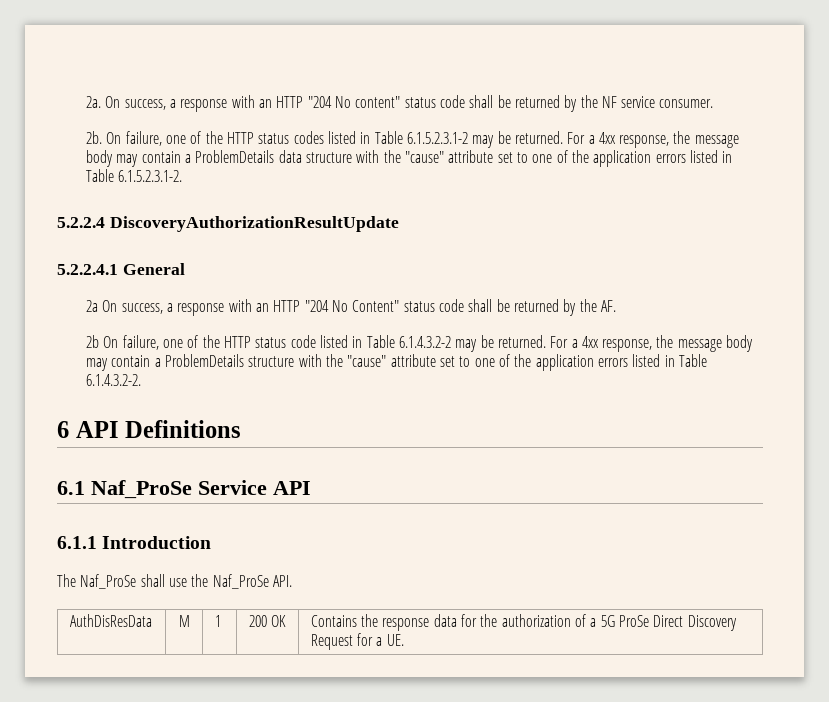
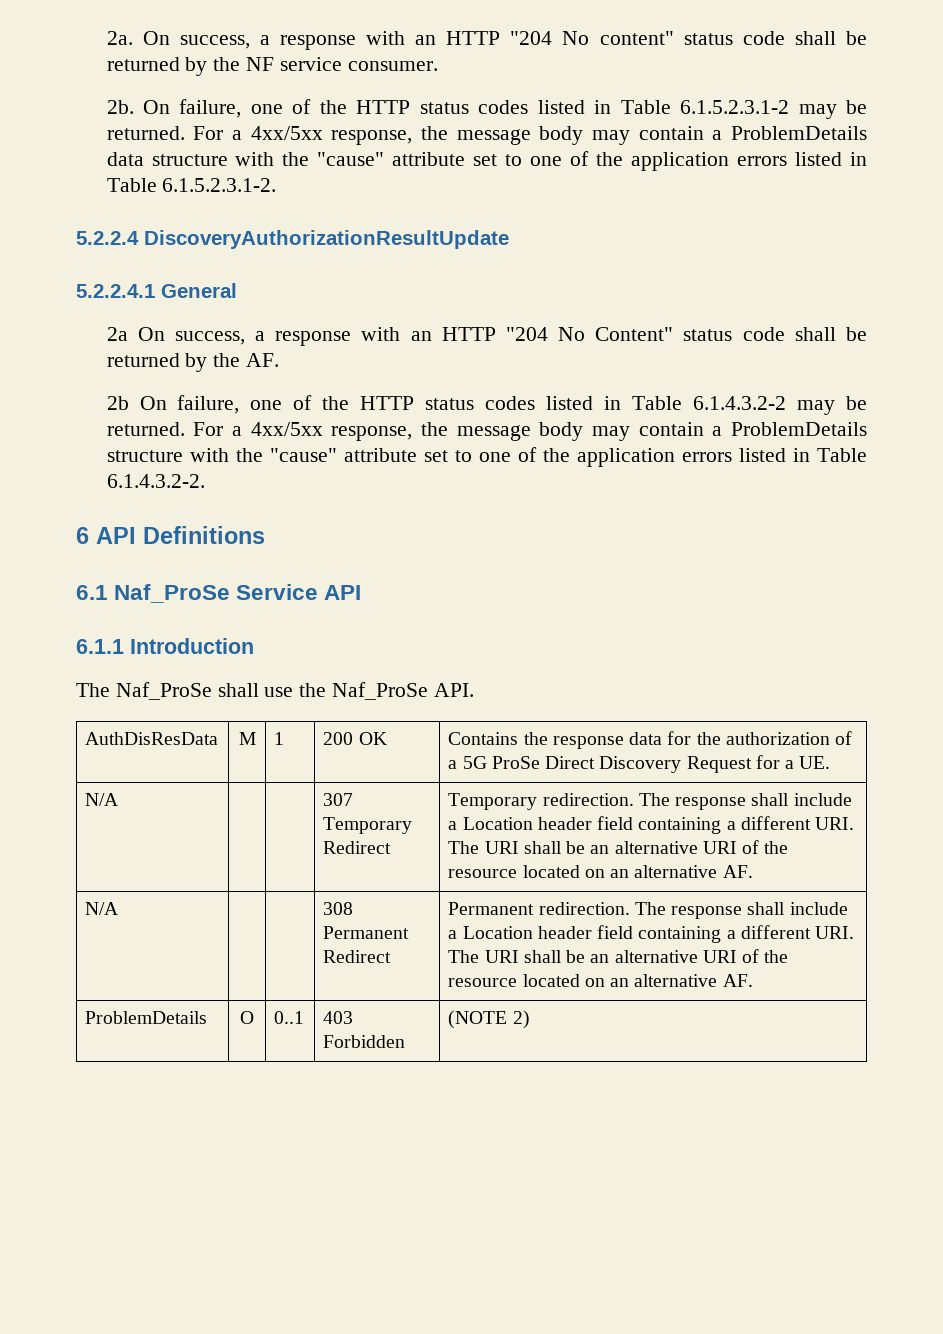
[598,132,616,144] 4xx -> [250,126,323,140] 4xx/5xx
[290,335,316,348] code -> [485,396,536,410] codes
[581,336,599,348] 4xx -> [250,422,323,436] 4xx/5xx
(404, 640) none -> [85,793,119,806] [323,793,354,806] [323,817,413,834] [323,841,392,854] [448,793,852,810] [448,816,855,834] [448,840,789,854] [448,865,753,878] [85,902,119,915] [323,902,354,915] [323,926,410,939] [323,950,392,963] [448,902,848,919] [448,925,855,943] [448,949,789,963] [448,974,753,987] [85,1011,208,1024] [240,1011,254,1024] [274,1011,305,1024] [323,1011,354,1024] [323,1035,406,1048] [448,1010,530,1029] // N/A | | | 307 Temporary Redirect | Temporary redirection. The response shall include a Location header field containing a different URI. The URI shall be an alternative URI of the resource located on an alternative AF. // N/A | | | 308 Permanent Redirect | Permanent redirection. The response shall include a Location header field containing a different URI. The URI shall be an alternative URI of the resource located on an alternative AF. // ProblemDetails | O | 0..1 | 403 Forbidden | (NOTE 2)

